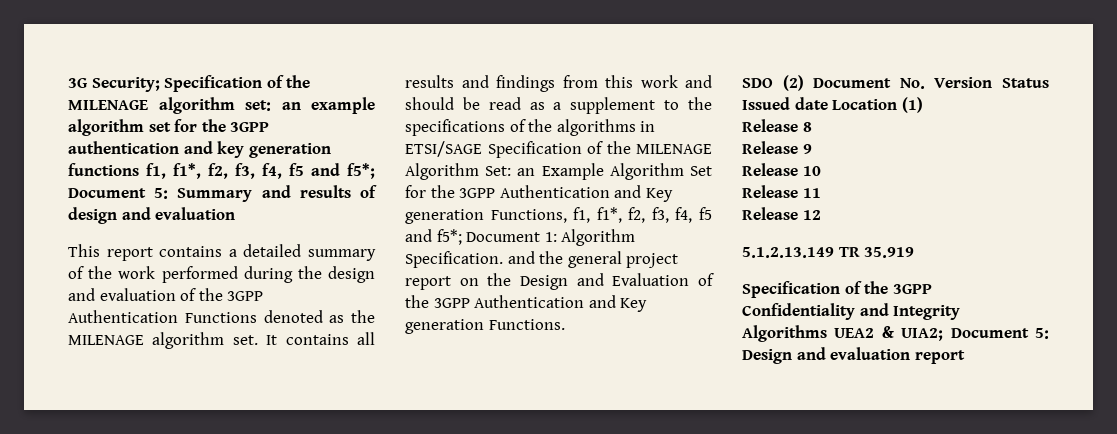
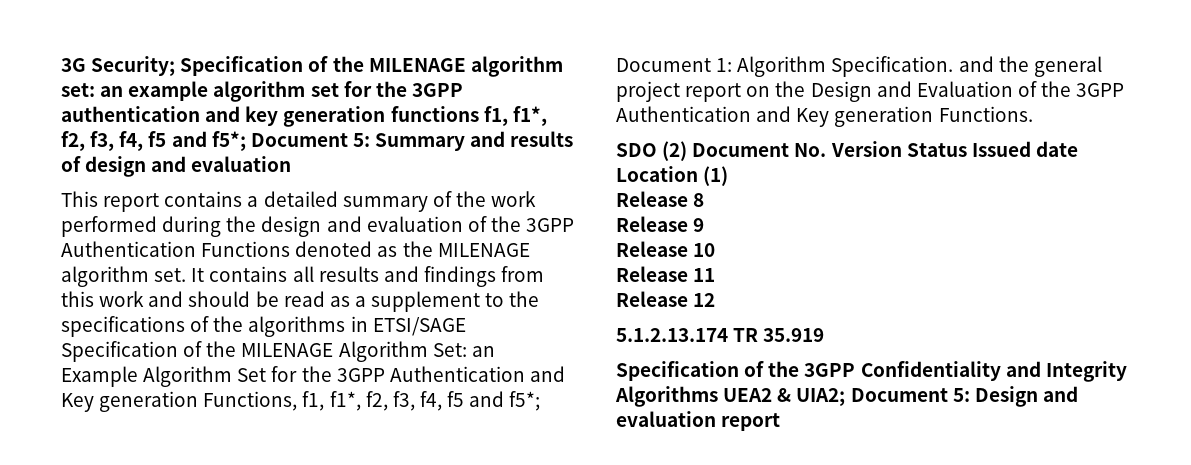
[742,247,834,258] 5.1.2.13.149 -> [616,328,728,342] 5.1.2.13.174

